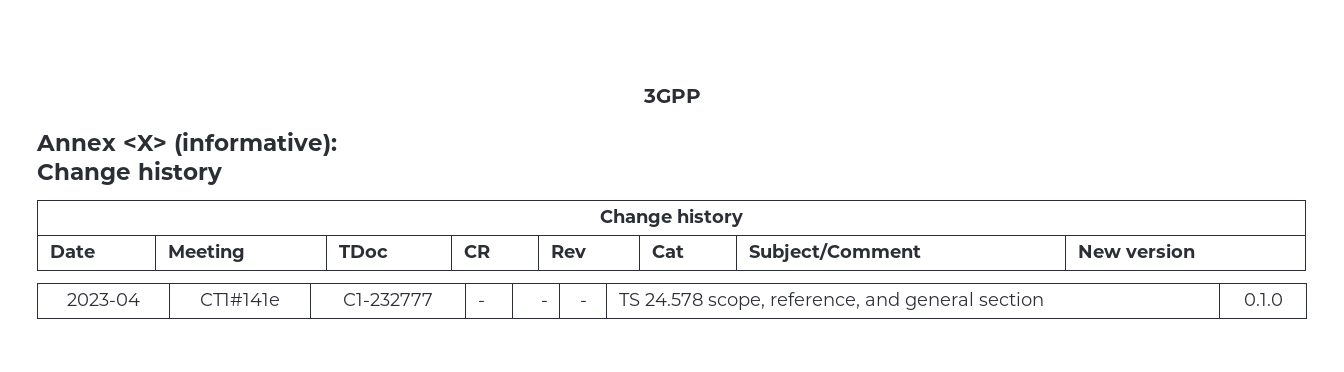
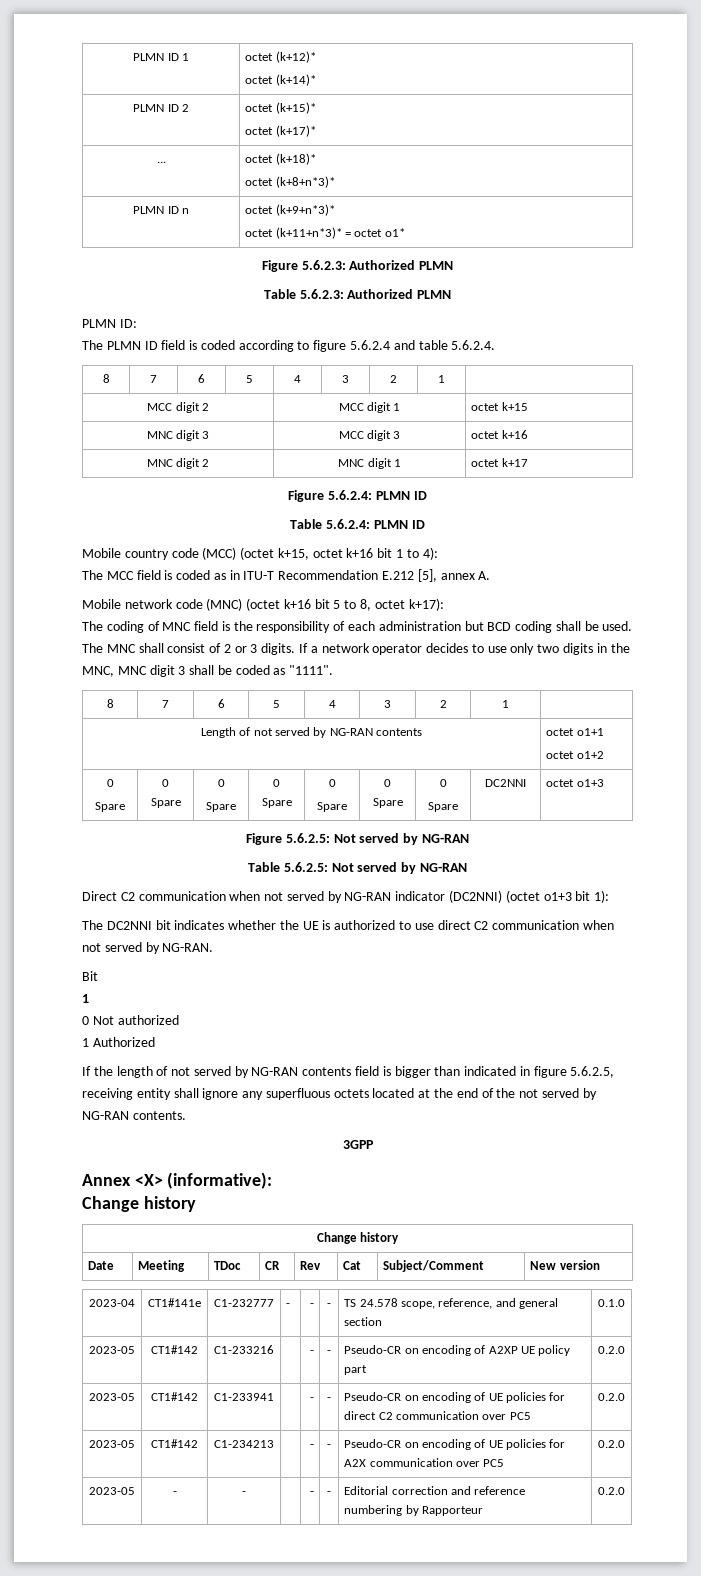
(642, 96) none -> [133,53,189,61] [245,51,316,63] [245,74,316,86] [133,104,189,112] [245,102,316,114] [245,125,316,137] [156,161,166,163] [245,153,316,165] [245,176,335,188] [133,206,189,214] [245,204,335,216] [245,227,405,239] [261,260,454,272] [263,289,452,299] [82,319,137,328] [82,340,496,352] [102,374,110,383] [150,375,157,383] [198,374,205,383] [246,375,253,383] [294,375,301,383] [342,375,349,383] [390,375,397,383] [438,375,445,383] [147,402,209,413] [338,402,401,413] [471,402,528,411] [146,430,210,441] [338,430,401,441] [471,430,528,439] [146,458,210,469] [338,458,401,469] [471,458,528,467] [288,490,427,502] [290,519,425,529] [82,547,438,560] [82,569,491,582] [82,598,444,611] [82,621,633,633] [82,643,630,655] [82,665,334,677] [106,699,114,708] [162,700,169,708] [217,699,225,708] [273,700,280,708] [328,700,336,708] [384,700,391,708] [439,700,447,708] [502,700,509,708] [200,727,423,738] [546,728,604,736] [546,751,604,759] [106,779,114,787] [95,802,125,812] [162,779,169,787] [150,798,181,808] [217,779,225,787] [206,802,236,812] [273,779,280,787] [261,798,292,808] [328,779,336,787] [317,802,347,812] [384,779,391,787] [372,798,403,808] [439,779,447,787] [428,802,458,812] [485,779,526,787] [546,779,604,787] [246,833,469,845] [248,862,467,874] [82,890,610,903] [82,920,614,930] [82,942,214,954] [82,971,98,981] [82,994,89,1003] [82,1015,179,1025] [82,1037,155,1047] [82,1066,615,1078] [82,1088,597,1100] [82,1111,186,1120] PLMN ID 1 | octet (k+12)* // octet (k+14)* // PLMN ID 2 | octet (k+15)* // octet (k+17)* // ... | octet (k+18)* // octet (k+8+n*3)* // PLMN ID n | octet (k+9+n*3)* // octet (k+11+n*3)* = octet o1* // Figure 5.6.2.3: Authorized PLMN // Table 5.6.2.3: Authorized PLMN // PLMN ID: // The PLMN ID field is coded according to figure 5.6.2.4 and table 5.6.2.4. // 8 | 7 | 6 | 5 | 4 | 3 | 2 | 1 | // MCC digit 2 | MCC digit 1 | octet k+15 // MNC digit 3 | MCC digit 3 | octet k+16 // MNC digit 2 | MNC digit 1 | octet k+17 // Figure 5.6.2.4: PLMN ID // Table 5.6.2.4: PLMN ID // Mobile country code (MCC) (octet k+15, octet k+16 bit 1 to 4): // The MCC field is coded as in ITU-T Recommendation E.212 [5], annex A. // Mobile network code (MNC) (octet k+16 bit 5 to 8, octet k+17): // The coding of MNC field is the responsibility of each administration but BCD coding shall be used. The MNC shall consist of 2 or 3 digits. If a network operator decides to use only two digits in the MNC, MNC digit 3 shall be coded as "1111". // 8 | 7 | 6 | 5 | 4 | 3 | 2 | 1 | // Length of not served by NG-RAN contents | octet o1+1 // octet o1+2 // 0 // Spare | 0 // Spare | 0 // Spare | 0 // Spare | 0 // Spare | 0 // Spare | 0 // Spare | DC2NNI | octet o1+3 // Figure 5.6.2.5: Not served by NG-RAN // Table 5.6.2.5: Not served by NG-RAN // Direct C2 communication when not served by NG-RAN indicator (DC2NNI) (octet o1+3 bit 1): // The DC2NNI bit indicates whether the UE is authorized to use direct C2 communication when not served by NG-RAN. // Bit // 1 // 0 Not authorized // 1 Authorized // If the length of not served by NG-RAN contents field is bigger than indicated in figure 5.6.2.5, receiving entity shall ignore any superfluous octets located at the end of the not served by NG-RAN contents. //
(1283, 299) none -> [89,1346,135,1354] [151,1345,198,1354] [214,1345,274,1354] [309,1350,314,1354] [327,1350,331,1354] [344,1345,571,1356] [344,1365,368,1375] [598,1346,625,1354] [89,1393,135,1401] [151,1392,198,1401] [214,1393,274,1401] [309,1397,314,1401] [327,1397,331,1401] [344,1392,566,1403] [344,1411,531,1420] [598,1393,625,1401] [89,1440,135,1448] [151,1439,198,1448] [214,1440,274,1448] [309,1444,314,1448] [327,1444,331,1448] [344,1439,566,1450] [344,1458,505,1467] [598,1440,625,1448] [89,1487,135,1495] [172,1491,177,1495] [242,1491,246,1495] [309,1491,314,1495] [327,1491,331,1495] [344,1486,526,1495] [344,1505,483,1516] [598,1487,625,1495] // 2023-05 | CT1#142 | C1-233216 | | - | - | Pseudo-CR on encoding of A2XP UE policy part | 0.2.0 // 2023-05 | CT1#142 | C1-233941 | | - | - | Pseudo-CR on encoding of UE policies for direct C2 communication over PC5 | 0.2.0 // 2023-05 | CT1#142 | C1-234213 | | - | - | Pseudo-CR on encoding of UE policies for A2X communication over PC5 | 0.2.0 // 2023-05 | - | - | | - | - | Editorial correction and reference numbering by Rapporteur | 0.2.0

